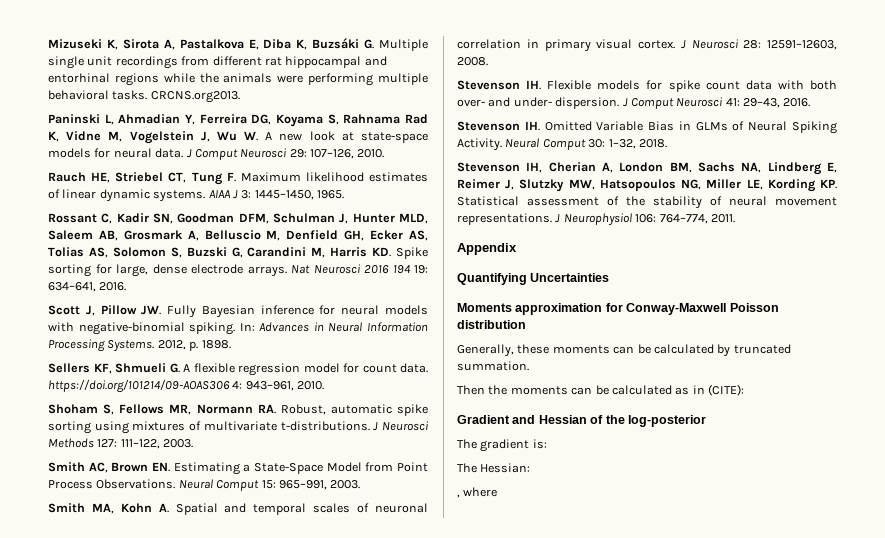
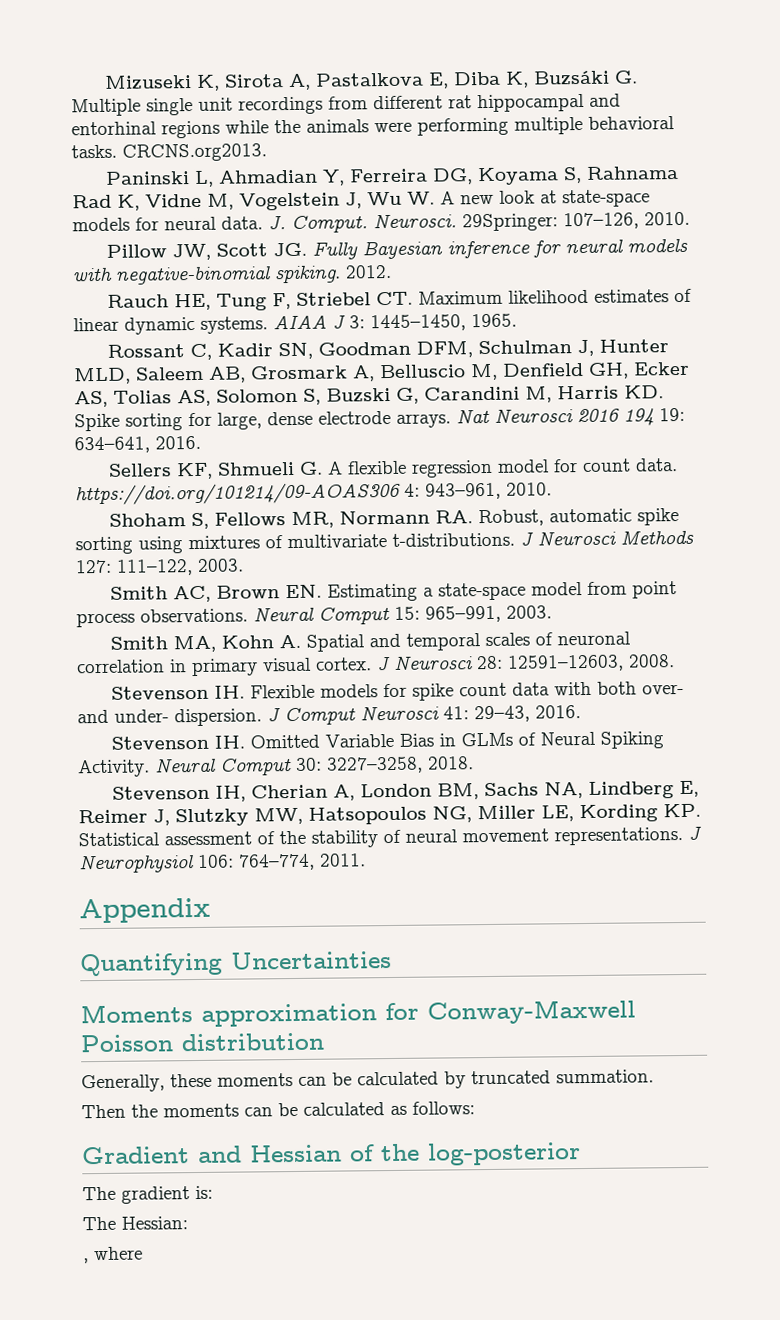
[186,148,385,160] [48,172,236,185] J Comput Neurosci 29: 107–126, 2010. // Rauch HE, Striebel CT, Tung F. -> [268,211,690,233] [105,238,688,261] [72,264,392,285] [106,291,413,311] J. Comput. Neurosci. 29Springer: 107–126, 2010. // Pillow JW, Scott JG. Fully Bayesian inference for neural models with negative-binomial spiking. 2012. // Rauch HE, Tung F, Striebel CT.
[48,305,428,318] [48,322,428,335] [48,339,231,352] // Scott J, Pillow JW. Fully Bayesian inference for neural models with negative-binomial spiking. In: Advances in Neural Information Processing Systems. 2012, p. 1898. -> (201, 442) none
[254,462,429,474] [48,479,176,489] State-Space Model from Point Process Observations. -> [437,581,677,601] [76,608,248,628] state-space model from point process observations.
[608,139,636,149] 1–32, -> [327,756,423,774] 3227–3258,
[692,384,744,396] in (CITE): -> [412,1101,475,1115] follows:

